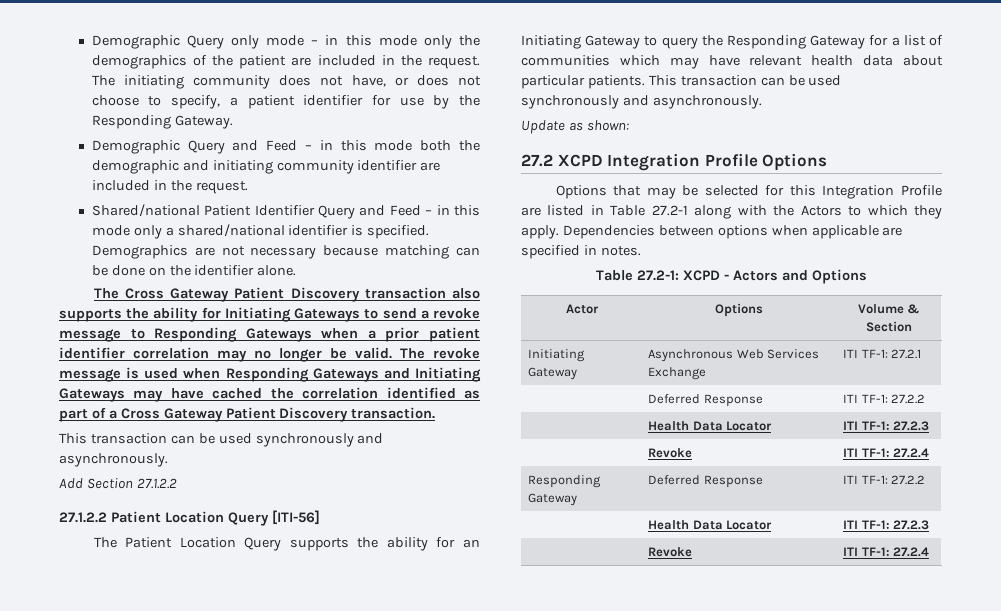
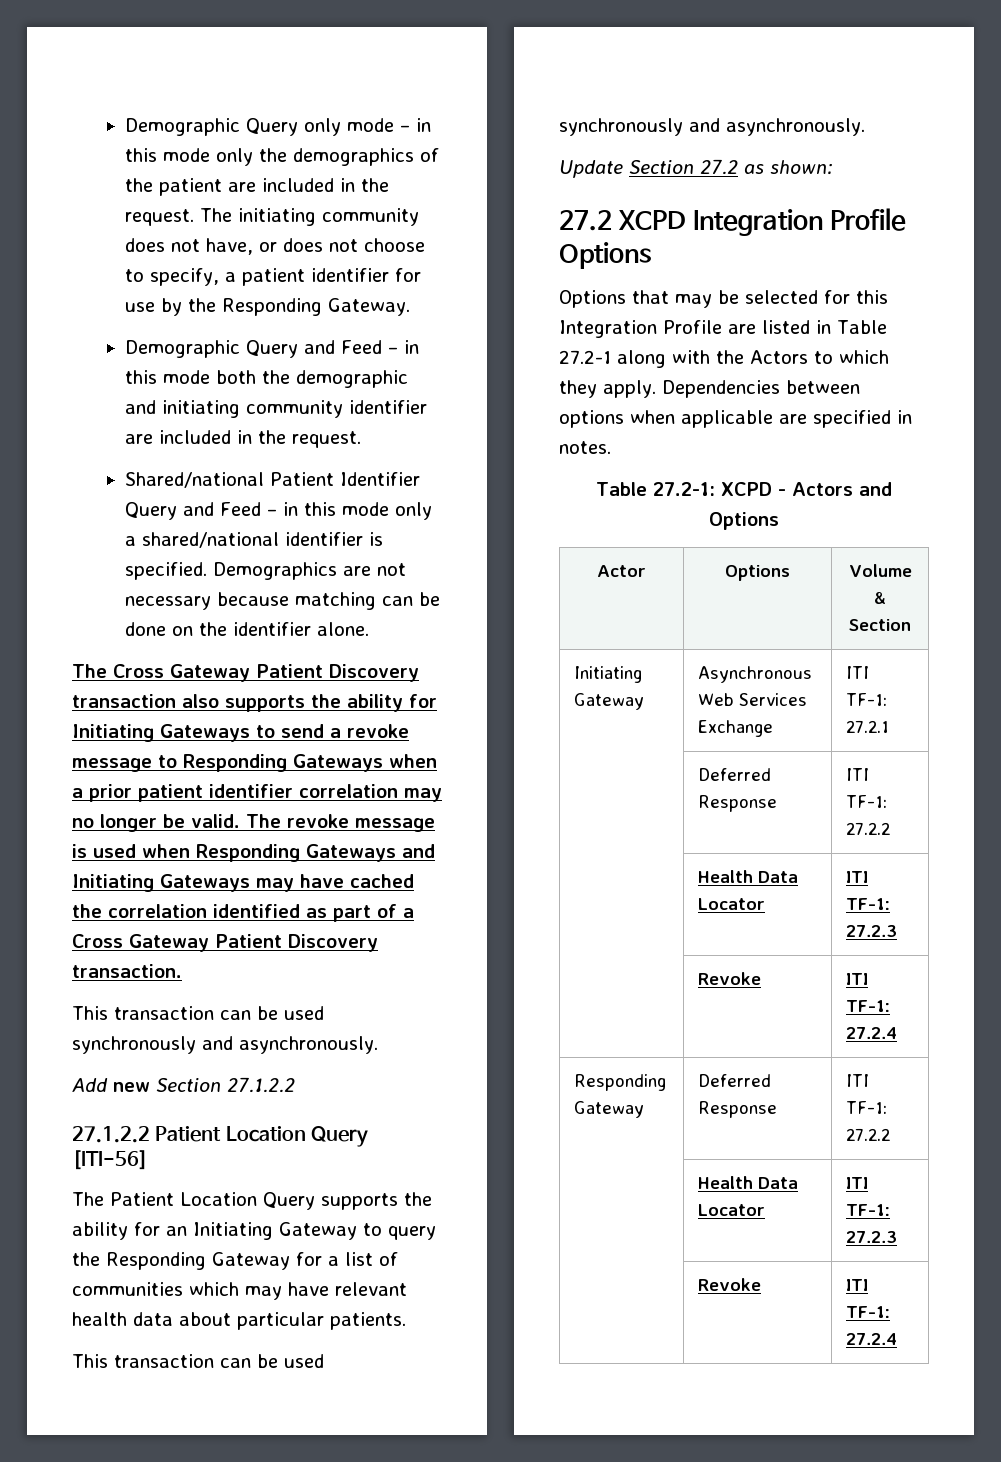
(83, 483) none -> [113,1082,150,1092] new
(645, 82) none -> (406, 1321) //
(565, 127) none -> [629,159,738,175] Section 27.2

